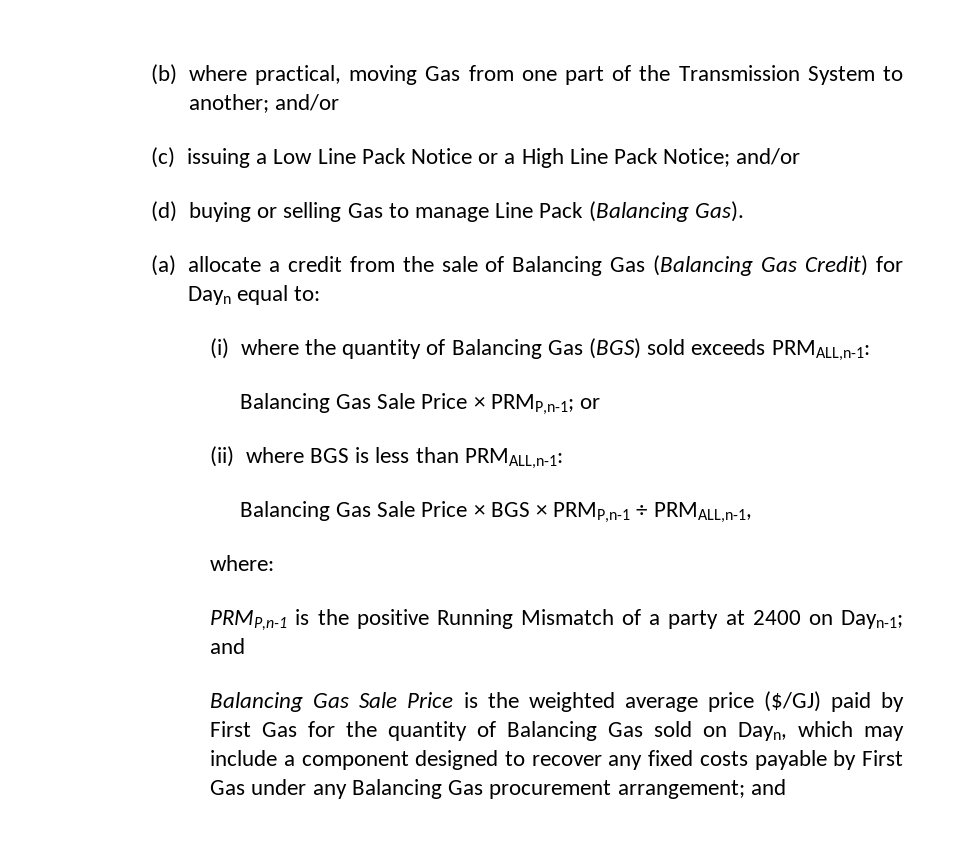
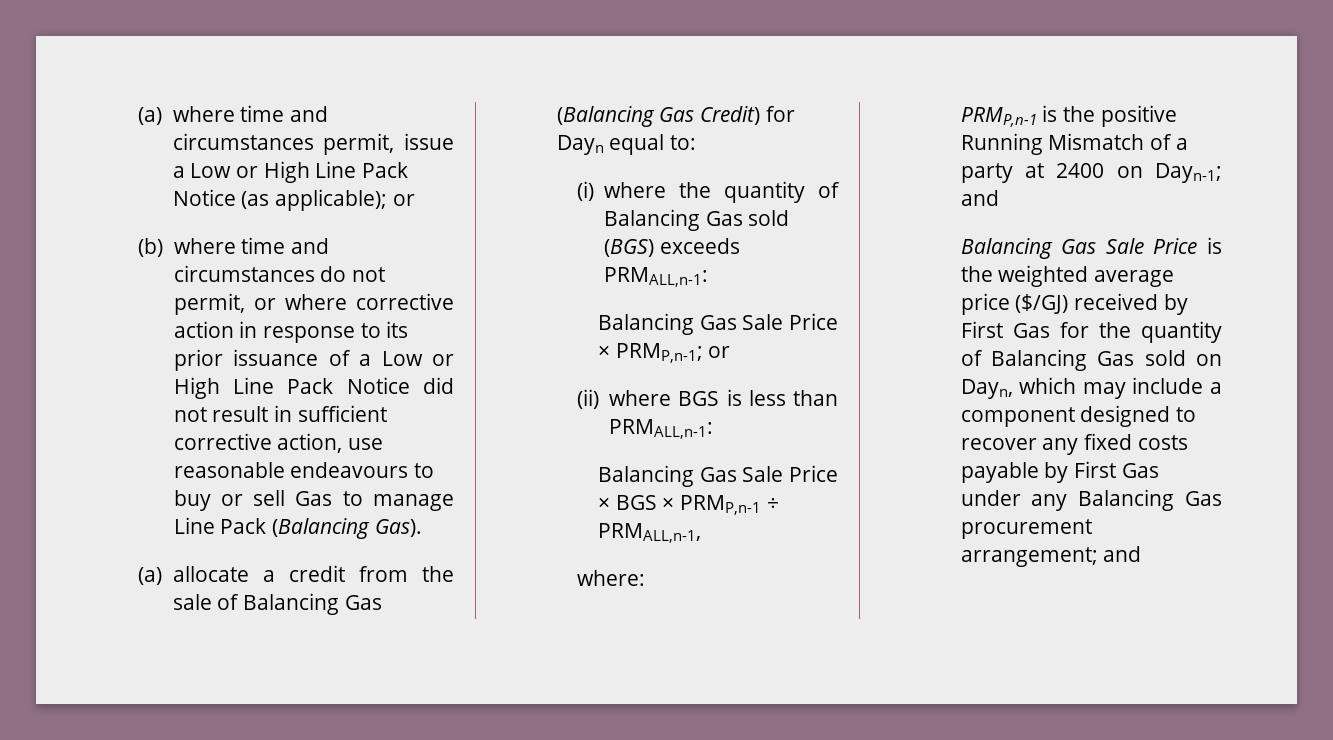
[151,64,903,85] [188,94,340,113] [151,147,801,168] [151,201,342,222] (b) where practical, moving Gas from one part of the Transmission System to another; and/or // (c) issuing a Low Line Pack Notice or a High Line Pack Notice; and/or // (d) buying or selling -> [138,105,329,125] [172,133,454,155] [172,161,409,183] [172,189,415,211] [138,237,330,257] [173,265,386,282] [173,293,454,315] [173,321,409,343] [173,349,454,371] [173,377,454,399] [173,405,387,422] [173,433,384,453] [173,462,435,478] [173,490,286,511] (a) where time and circumstances permit, issue a Low or High Line Pack Notice (as applicable); or // (b) where time and circumstances do not permit, or where corrective action in response to its prior issuance of a Low or High Line Pack Notice did not result in sufficient corrective action, use reasonable endeavours to buy or sell
[589,338,686,359] (BGS) sold -> [748,210,790,226] [604,239,655,257] sold (BGS)
[830,692,871,712] paid -> [1073,293,1158,310] received

